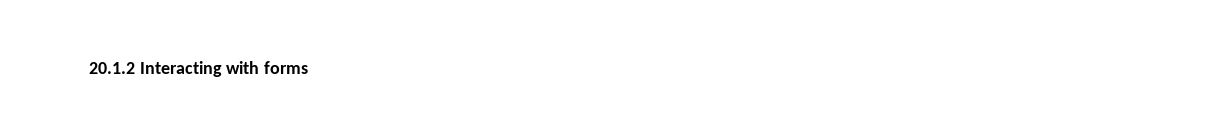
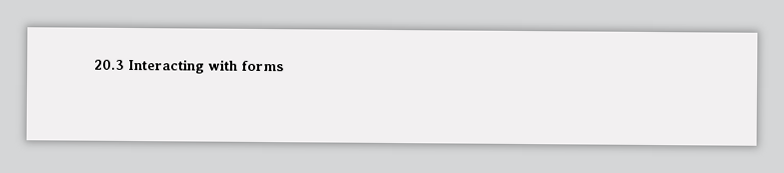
[89,62,135,74] 20.1.2 -> [94,59,125,70] 20.3

